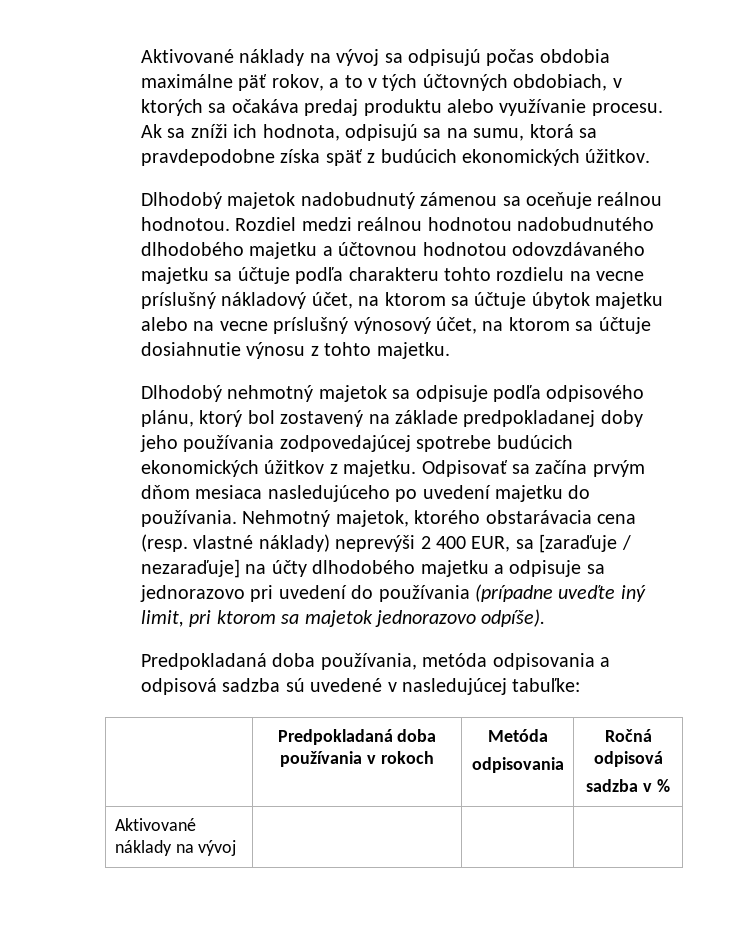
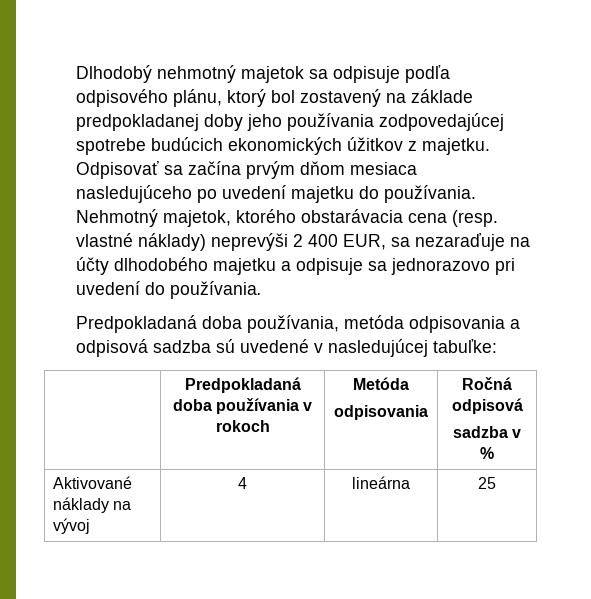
[141,49,610,66] [141,74,622,91] [141,99,663,116] [141,124,598,141] [141,149,651,166] [141,192,663,209] [141,217,655,231] [141,242,646,259] [141,267,645,284] [141,292,664,309] [141,317,651,334] [141,342,450,359] Aktivované náklady na vývoj sa odpisujú počas obdobia maximálne päť rokov, a to v tých účtovných obdobiach, v ktorých sa očakáva predaj produktu alebo využívanie procesu. Ak sa zníži ich hodnota, odpisujú sa na sumu, ktorá sa pravdepodobne získa späť z budúcich ekonomických úžitkov. // Dlhodobý majetok nadobudnutý zámenou sa oceňuje reálnou hodnotou. Rozdiel medzi reálnou hodnotou nadobudnutého dlhodobého majetku a účtovnou hodnotou odovzdávaného majetku sa účtuje podľa charakteru tohto rozdielu na vecne príslušný nákladový účet, na ktorom sa účtuje úbytok majetku alebo na vecne príslušný výnosový účet, na ktorom sa účtuje dosiahnutie výnosu z tohto majetku. // -> (75, 74) none
[539,534,631,553] [141,559,241,578] [zaraďuje / nezaraďuje] -> [414,233,505,251] nezaraďuje
[378,584,646,602] [141,609,546,627] používania (prípadne uveďte iný limit, pri ktorom sa majetok jednorazovo odpíše). -> [169,281,262,299] používania.
(237, 848) | | -> [238,477,247,489] [352,476,410,489] [478,477,496,489] 4 | lineárna | 25

